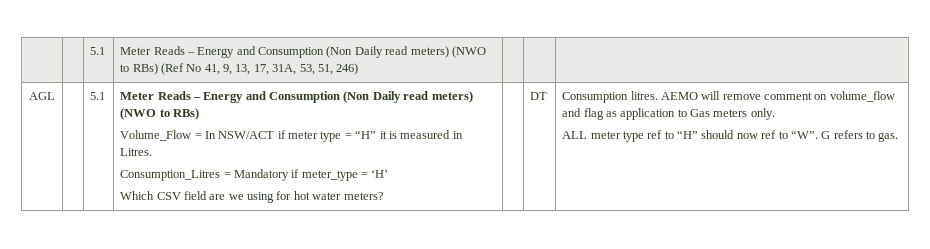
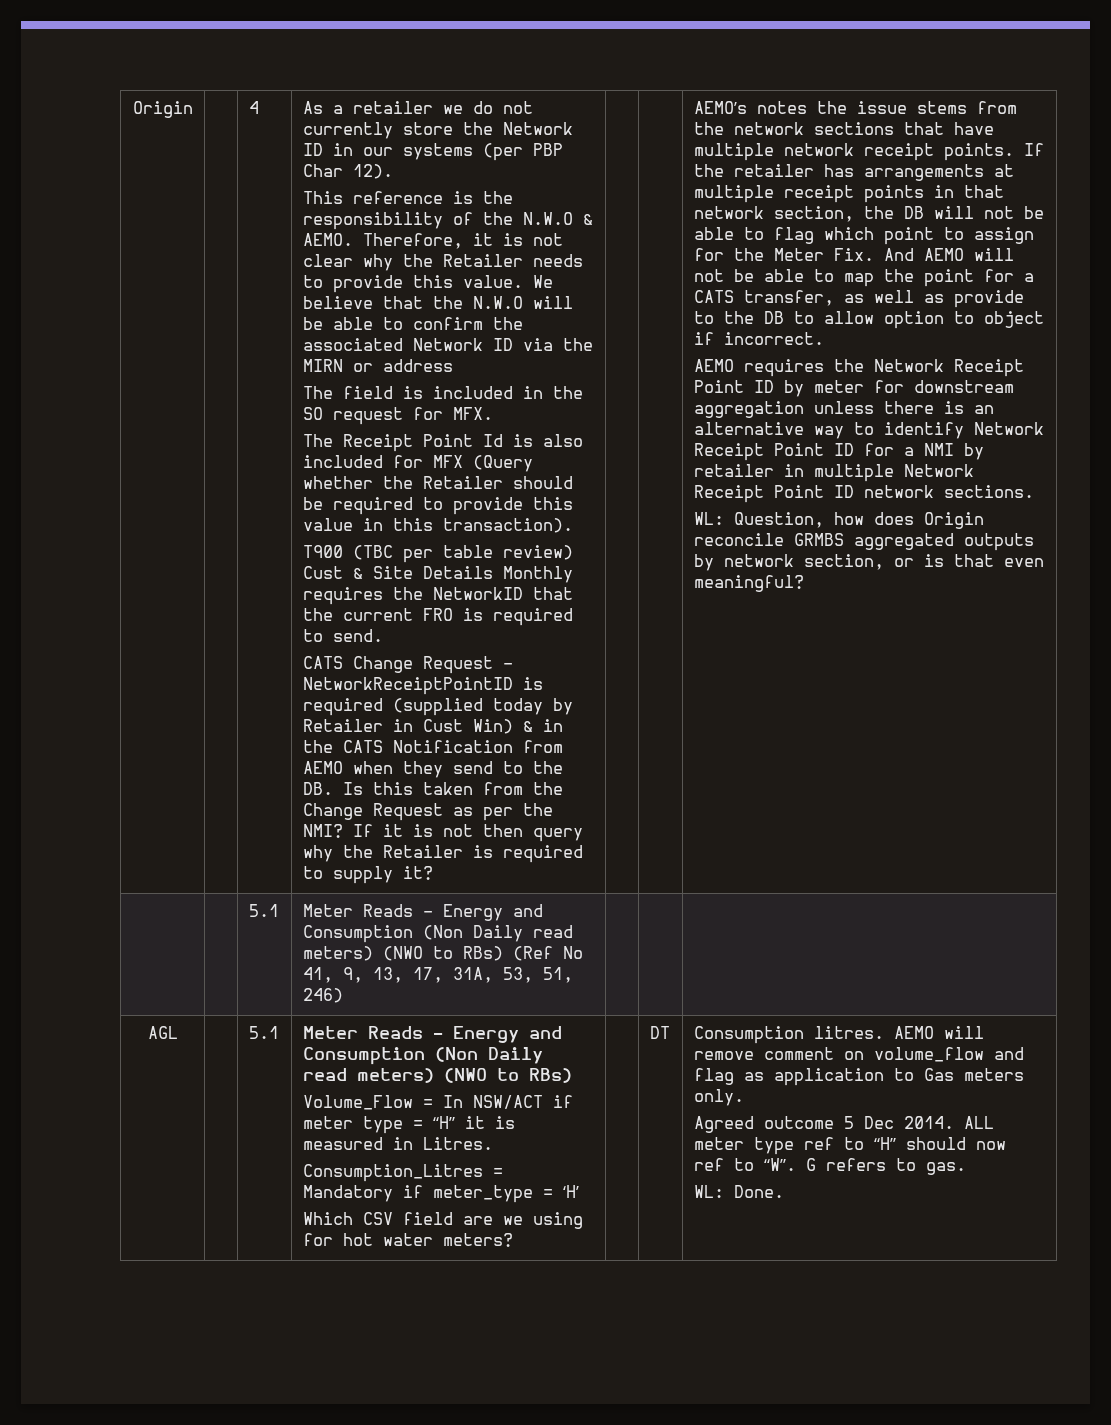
(90, 51) none -> [132,101,193,118] [248,101,259,114] [302,101,533,114] [302,122,573,139] [302,143,563,161] [302,164,393,179] [302,191,513,204] [302,212,593,230] [302,233,563,249] [302,254,583,271] [302,275,553,293] [302,296,573,309] [302,317,523,330] [302,338,593,351] [302,359,453,372] [302,386,583,399] [302,407,493,425] [302,434,583,452] [302,455,533,472] [302,476,573,489] [302,497,573,515] [302,518,573,533] [302,545,573,563] [302,566,573,583] [302,587,573,605] [302,608,573,626] [302,629,383,642] [302,656,513,674] [302,677,543,695] [302,698,573,716] [302,719,563,734] [302,740,563,753] [302,761,563,778] [302,782,563,795] [302,803,553,821] [302,824,583,842] [302,845,583,863] [302,866,433,884] [693,101,1017,114] [693,122,994,135] [693,143,1044,161] [693,164,1014,181] [693,185,1004,203] [693,206,1044,222] [693,227,1034,245] [693,248,1014,261] [693,269,1034,287] [693,290,1024,308] [693,311,1044,329] [693,332,824,345] [693,359,1024,377] [693,380,1014,397] [693,401,994,418] [693,422,1044,439] [693,443,984,461] [693,464,974,482] [693,485,1034,503] [693,512,984,529] [693,533,1034,551] [693,554,1044,571] [693,575,804,592] Origin | | 4 | As a retailer we do not currently store the Network ID in our systems (per PBP Char 12). // This reference is the responsibility of the N.W.O & AEMO. Therefore, it is not clear why the Retailer needs to provide this value. We believe that the N.W.O will be able to confirm the associated Network ID via the MIRN or address // The field is included in the SO request for MFX. // The Receipt Point Id is also included for MFX (Query whether the Retailer should be required to provide this value in this transaction). // T900 (TBC per table review) Cust & Site Details Monthly requires the NetworkID that the current FRO is required to send. // CATS Change Request – NetworkReceiptPointID is required (supplied today by Retailer in Cust Win) & in the CATS Notification from AEMO when they send to the DB. Is this taken from the Change Request as per the NMI? If it is not then query why the Retailer is required to supply it? | | | AEMO’s notes the issue stems from the network sections that have multiple network receipt points. If the retailer has arrangements at multiple receipt points in that network section, the DB will not be able to flag which point to assign for the Meter Fix. And AEMO will not be able to map the point for a CATS transfer, as well as provide to the DB to allow option to object if incorrect. // AEMO requires the Network Receipt Point ID by meter for downstream aggregation unless there is an alternative way to identify Network Receipt Point ID for a NMI by retailer in multiple Network Receipt Point ID network sections. // WL: Question, how does Origin reconcile GRMBS aggregated outputs by network section, or is that even meaningful? //
(775, 114) none -> [693,1116,954,1133] Agreed outcome 5 Dec 2014.
(899, 137) none -> [693,1185,784,1198] // WL: Done.

